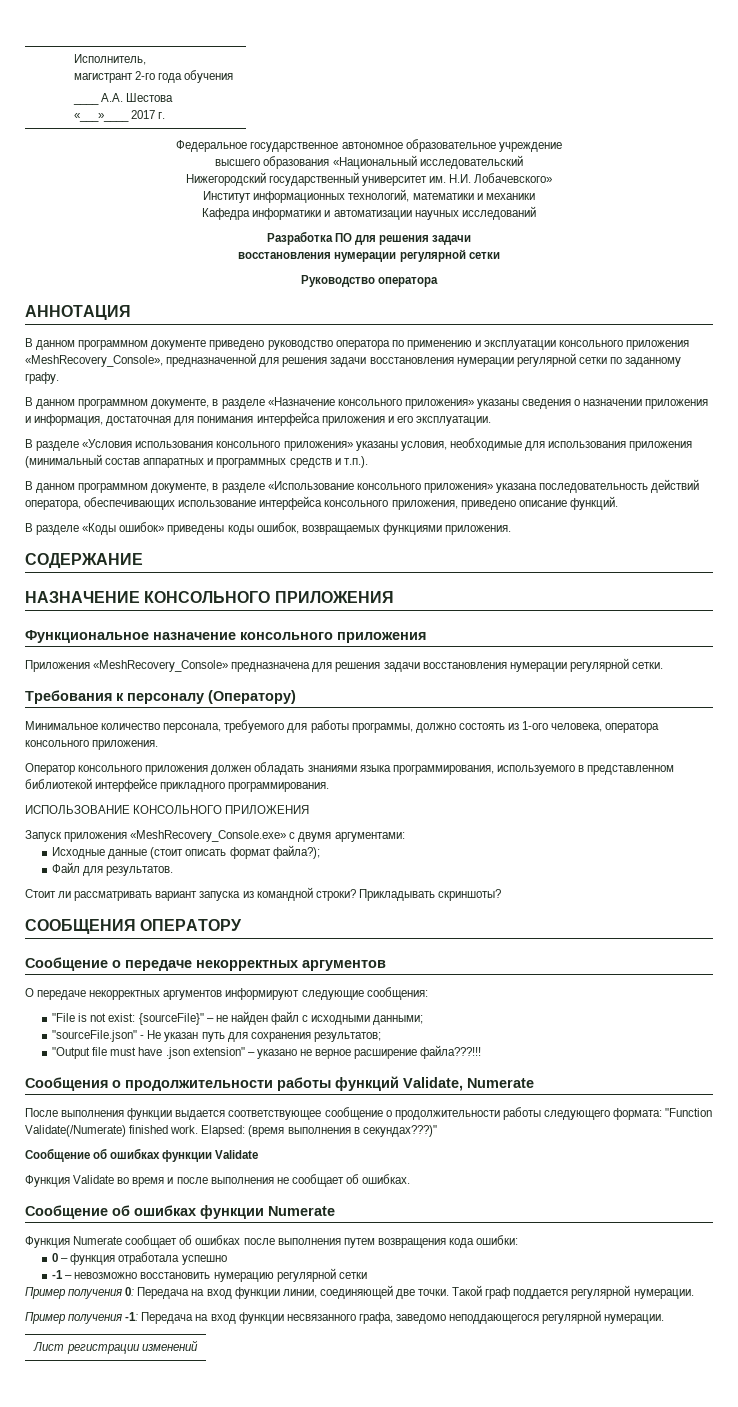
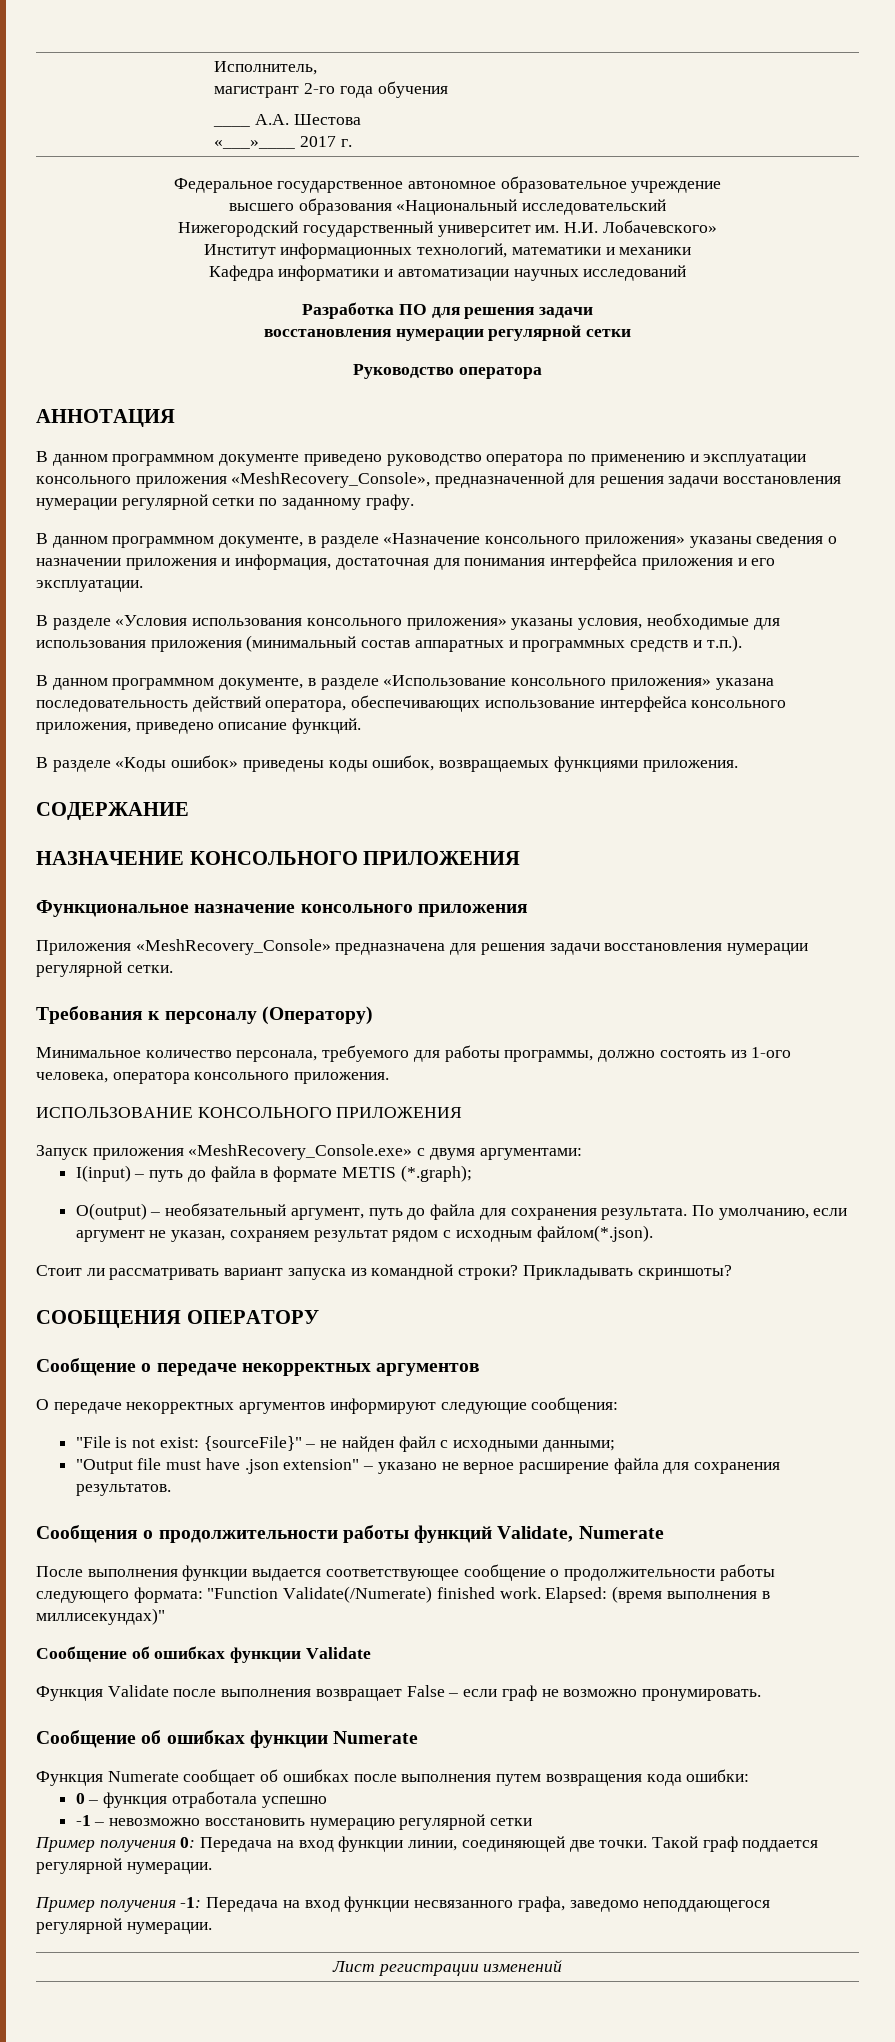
[25,762,675,775] [25,778,330,792] // Оператор консольного приложения должен обладать знаниями языка программирования, используемого в представленном библиотекой интерфейсе прикладного программирования. -> (390, 1078) none
[52,845,320,859] [52,862,174,876] Исходные данные (стоит описать формат файла?); // Файл для результатов. -> [75,1165,472,1182] [75,1203,848,1220] [75,1225,653,1242] I(input) – путь до файла в формате METIS (*.graph); // O(output) – необязательный аргумент, путь до файла для сохранения результата. По умолчанию, если аргумент не указан, сохраняем результат рядом с исходным файлом(*.json).
[52,1030,381,1042] // "sourceFile.json" - Не указан путь для сохранения результатов; -> (615, 1446) none
[420,1045,482,1059] файла???!!! -> [613,1458,781,1474] [75,1484,171,1496] файла для сохранения результатов.
[362,1125,437,1137] секундах???)" -> [36,1608,165,1625] миллисекундах)"
[117,1174,411,1187] во время и после выполнения не сообщает об ошибках. -> [173,1685,761,1701] после выполнения возвращает False – если граф не возможно пронумировать.

